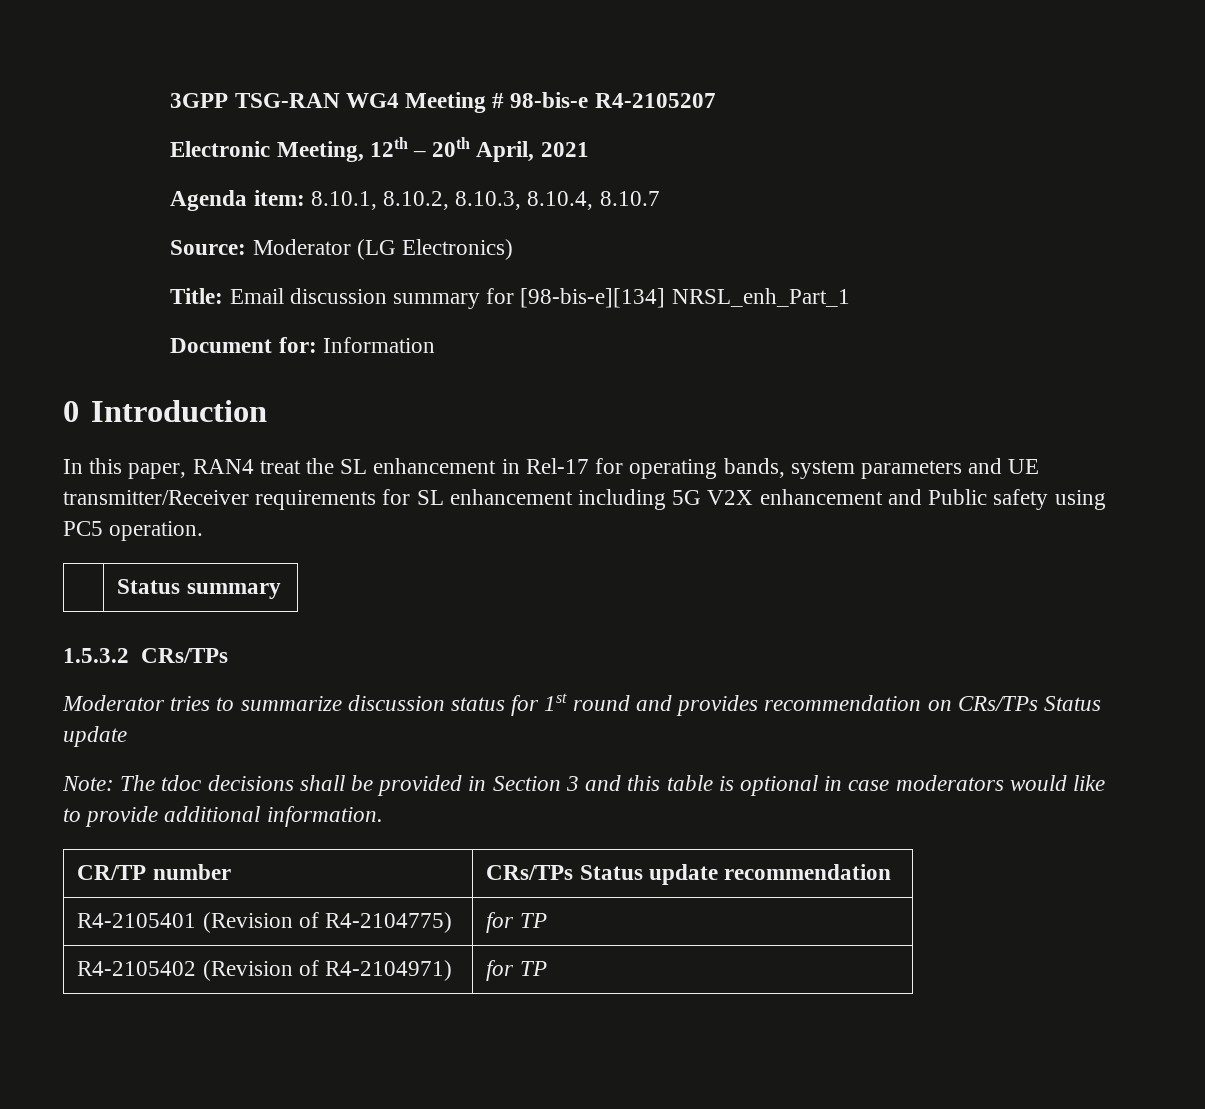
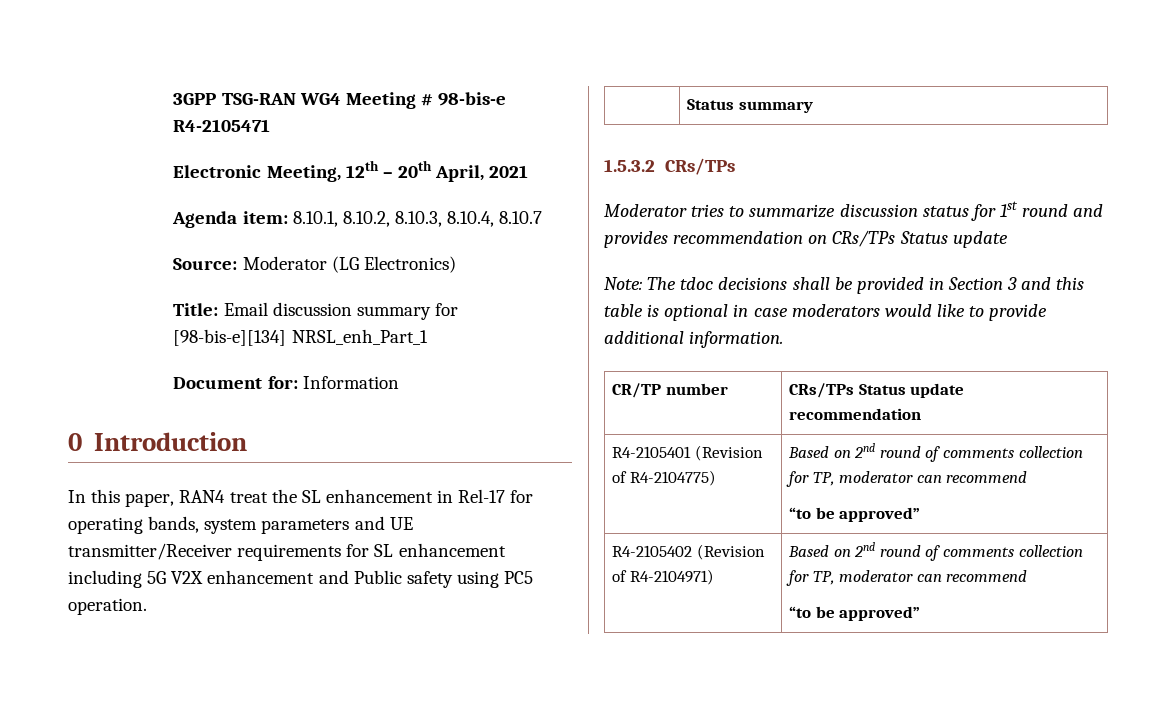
[594,93,716,108] R4-2105207 -> [173,119,271,132] R4-2105471
[486,912,547,933] [77,960,452,981] [486,960,547,981] for TP // R4-2105402 (Revision of R4-2104971) | for TP -> [787,443,1083,462] [785,471,1028,487] [788,507,921,522] [611,544,765,560] [611,569,714,585] [787,542,1083,561] [785,570,1028,586] [788,606,921,621] Based on 2nd round of comments collection for TP, moderator can recommend // “to be approved” // R4-2105402 (Revision of R4-2104971) | Based on 2nd round of comments collection for TP, moderator can recommend // “to be approved”

